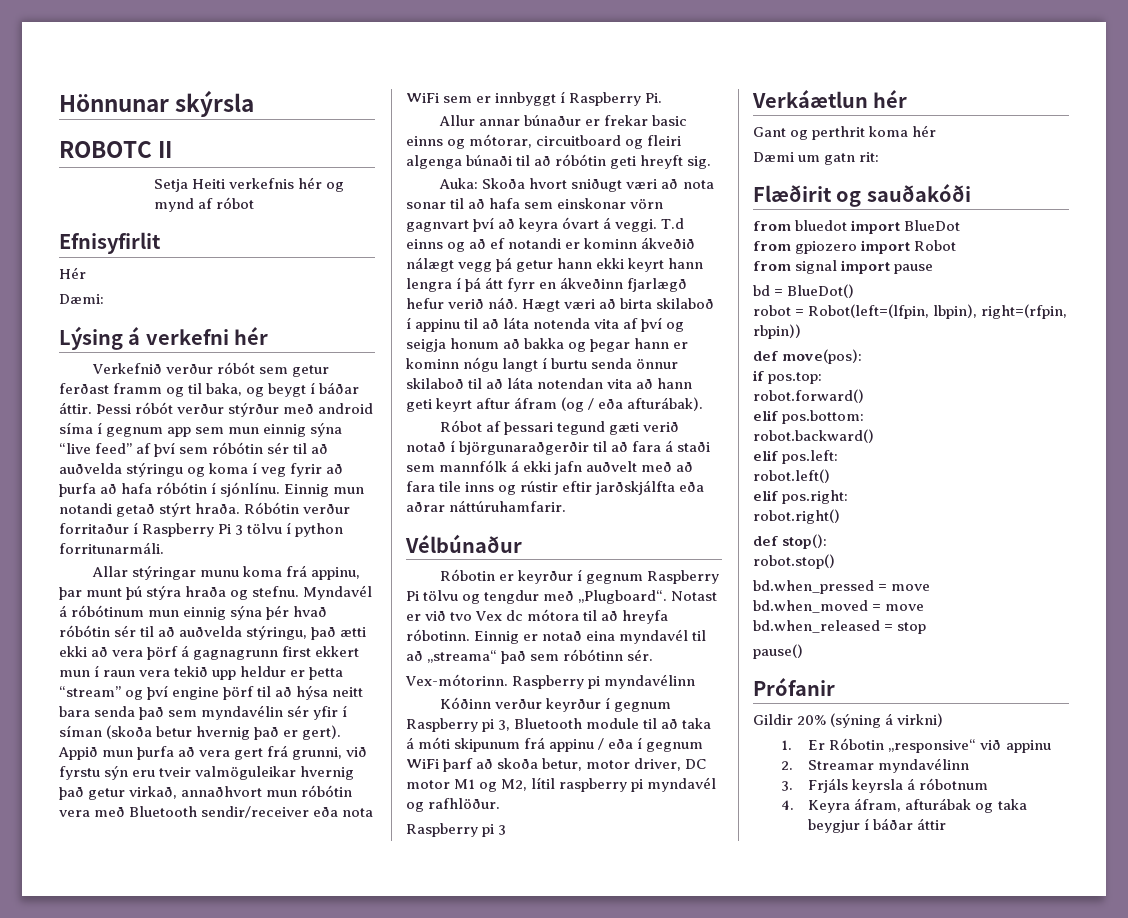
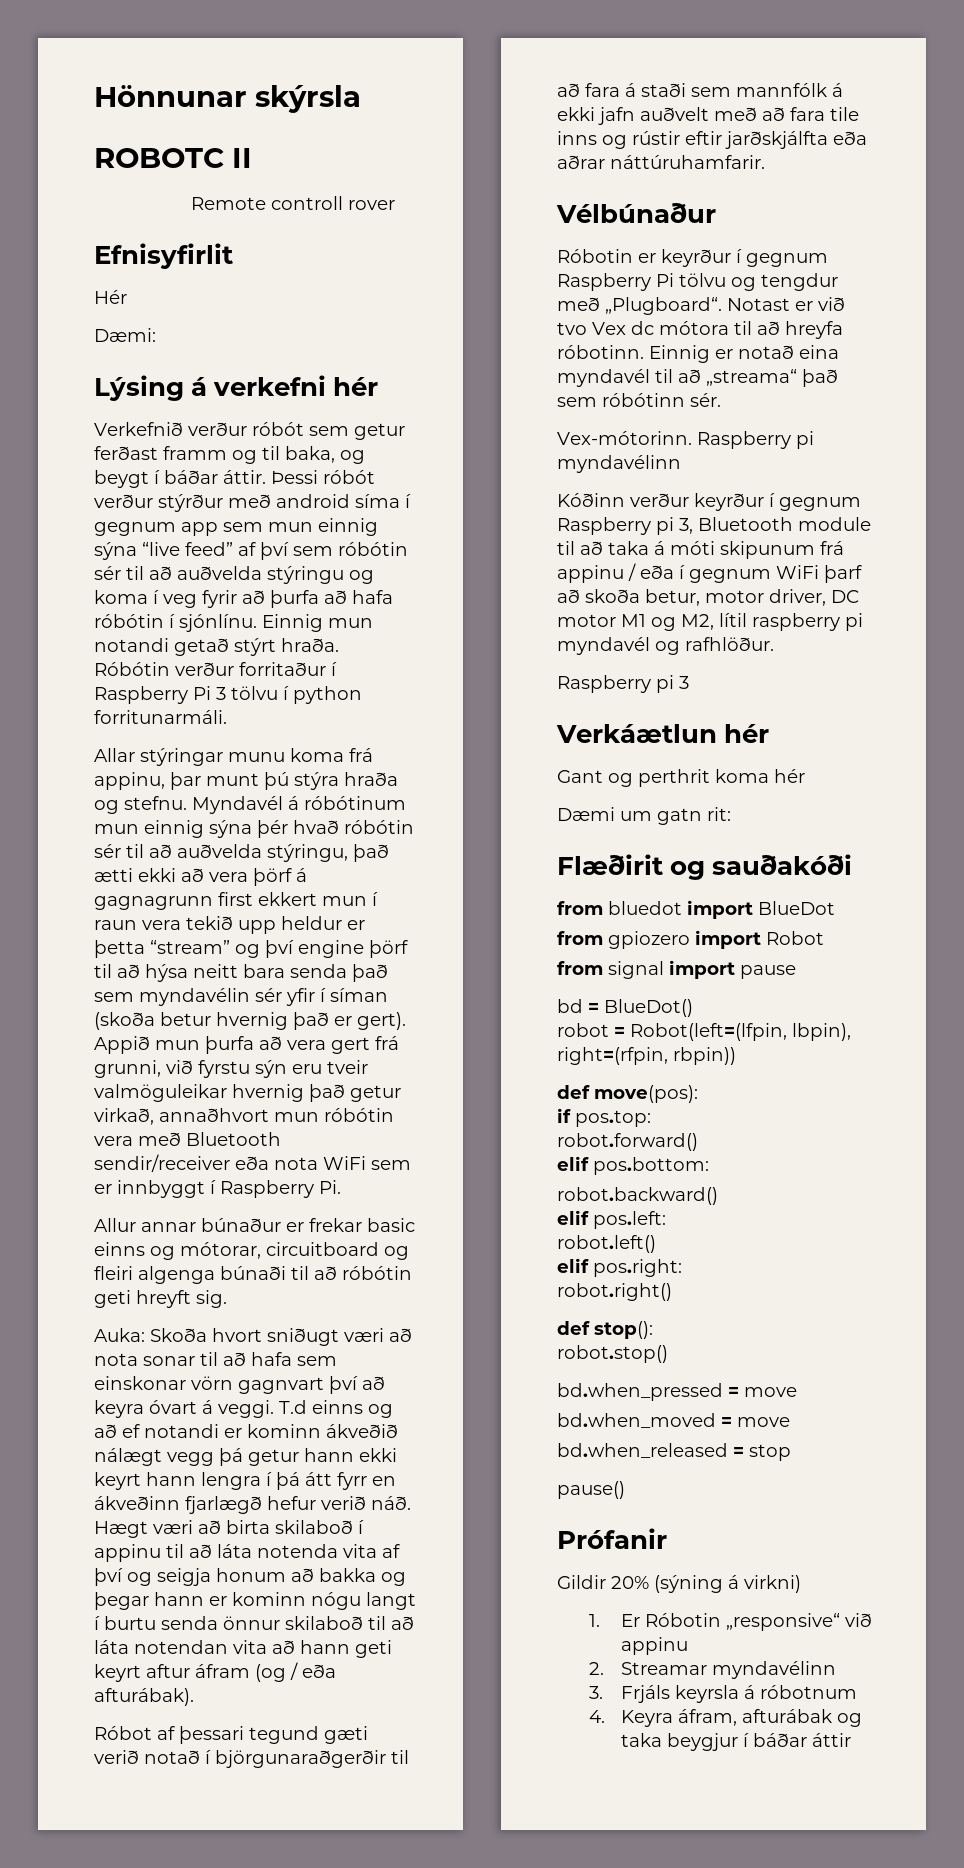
[153,177,345,192] [153,197,254,212] Setja Heiti verkefnis hér og mynd af róbot -> [190,196,395,210] Remote controll rover

